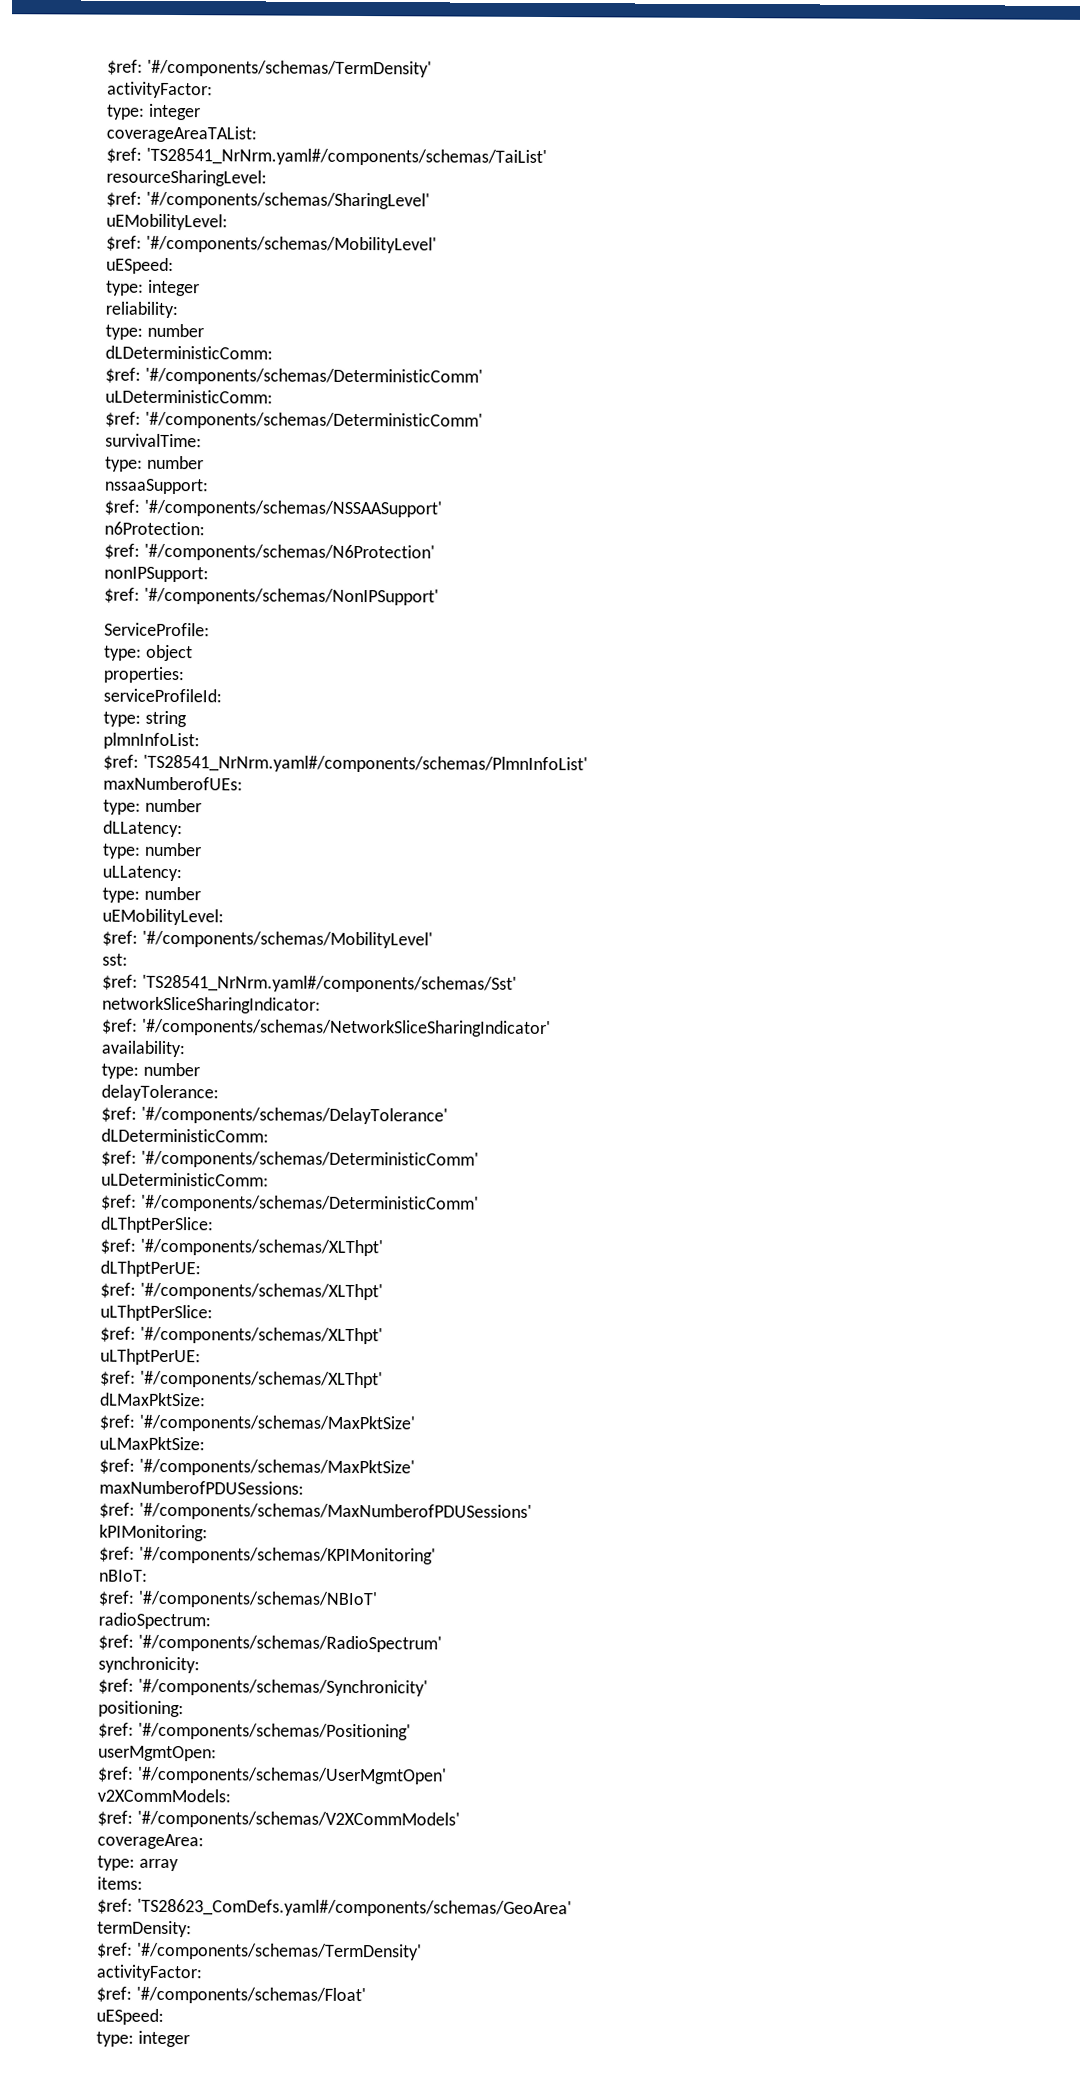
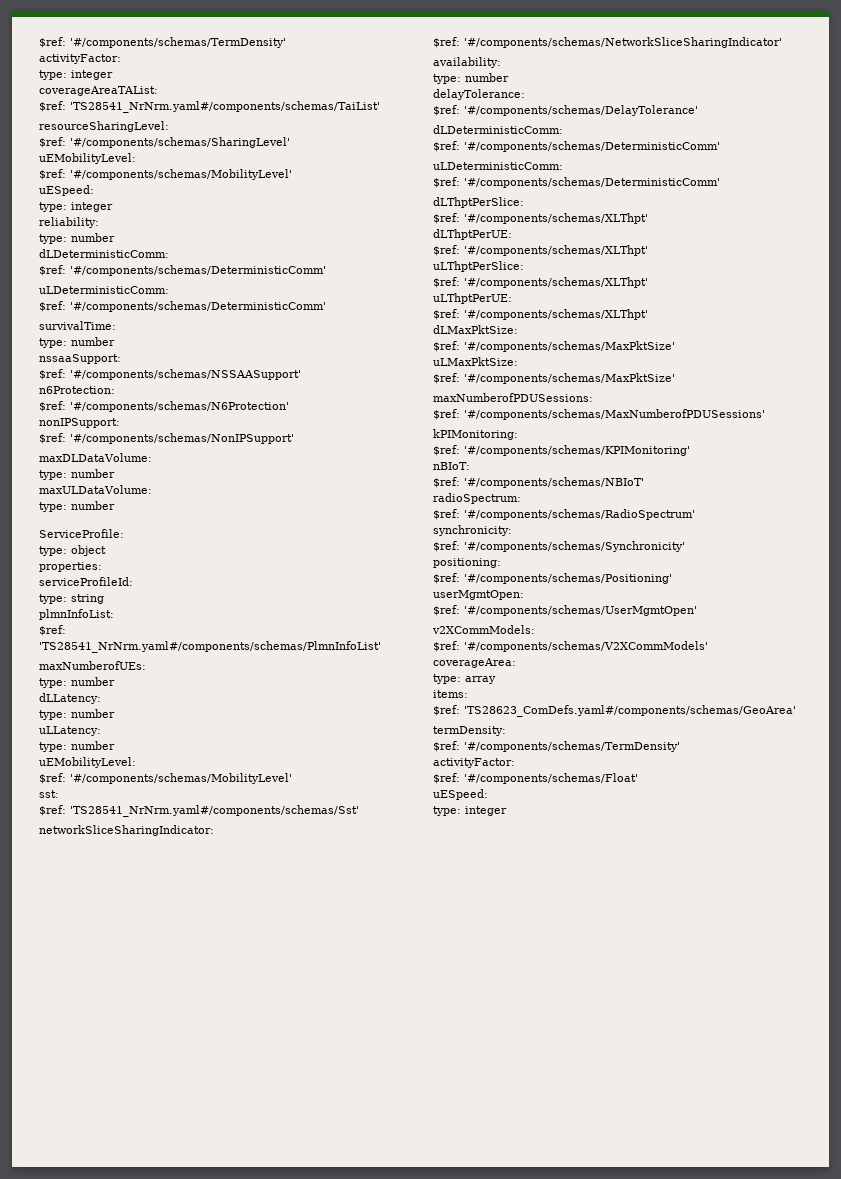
(439, 596) none -> [39,453,152,462] [39,469,115,480] [39,485,152,494] [39,501,115,512] // maxDLDataVolume: // type: number // maxULDataVolume: // type: number

